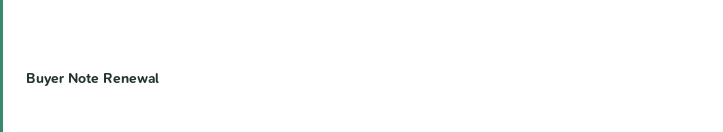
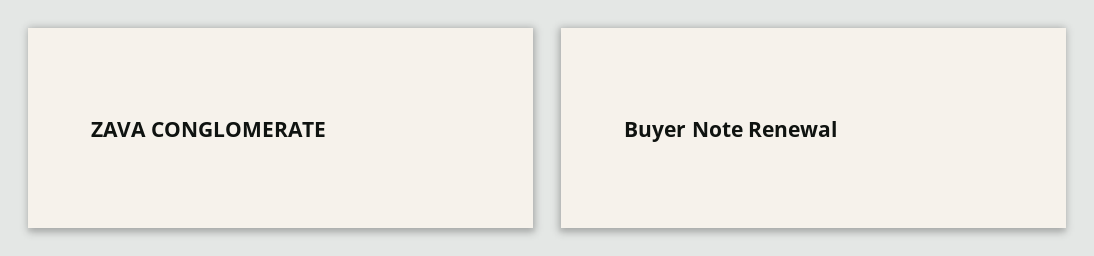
(26, 79) none -> [91,122,326,137] ZAVA CONGLOMERATE //

